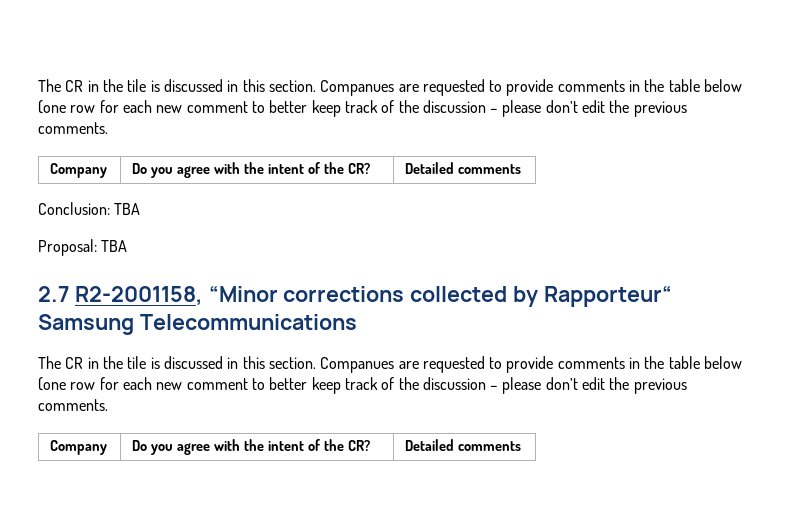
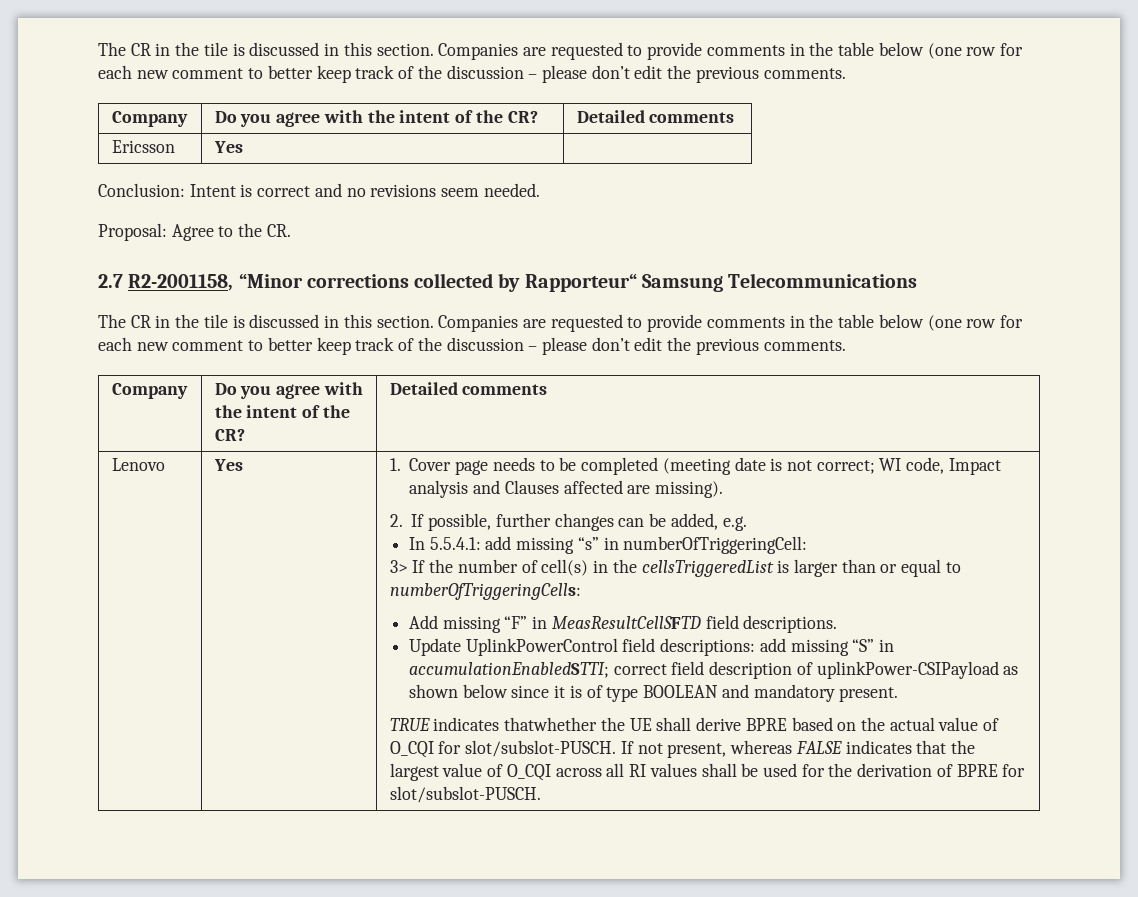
[320,80,395,96] Companues -> [438,43,519,60] Companies
(522, 169) none -> [111,140,175,153] [213,141,243,153] // Ericsson | Yes |
[114,203,141,215] [38,239,128,256] TBA // Proposal: TBA -> [189,183,540,197] [98,223,291,241] Intent is correct and no revisions seem needed. // Proposal: Agree to the CR.
[320,357,395,373] Companues -> [438,315,519,332] Companies
(522, 446) none -> [111,458,165,471] [213,459,243,471] [389,457,1001,475] [409,480,724,498] [389,513,747,531] [408,536,808,554] [389,559,961,577] [389,583,581,600] [408,615,838,633] [408,638,895,656] [408,661,1019,679] [408,684,899,702] [389,717,1000,731] [389,740,975,758] [389,763,1026,781] [389,786,541,803] // Lenovo | Yes | 1. Cover page needs to be completed (meeting date is not correct; WI code, Impact analysis and Clauses affected are missing). // 2. If possible, further changes can be added, e.g. // In 5.5.4.1: add missing “s” in numberOfTriggeringCell: // 3> If the number of cell(s) in the cellsTriggeredList is larger than or equal to numberOfTriggeringCells: // Add missing “F” in MeasResultCellSFTD field descriptions. // Update UplinkPowerControl field descriptions: add missing “S” in accumulationEnabledSTTI; correct field description of uplinkPower-CSIPayload as shown below since it is of type BOOLEAN and mandatory present. // TRUE indicates thatwhether the UE shall derive BPRE based on the actual value of O_CQI for slot/subslot-PUSCH. If not present, whereas FALSE indicates that the largest value of O_CQI across all RI values shall be used for the derivation of BPRE for slot/subslot-PUSCH.

